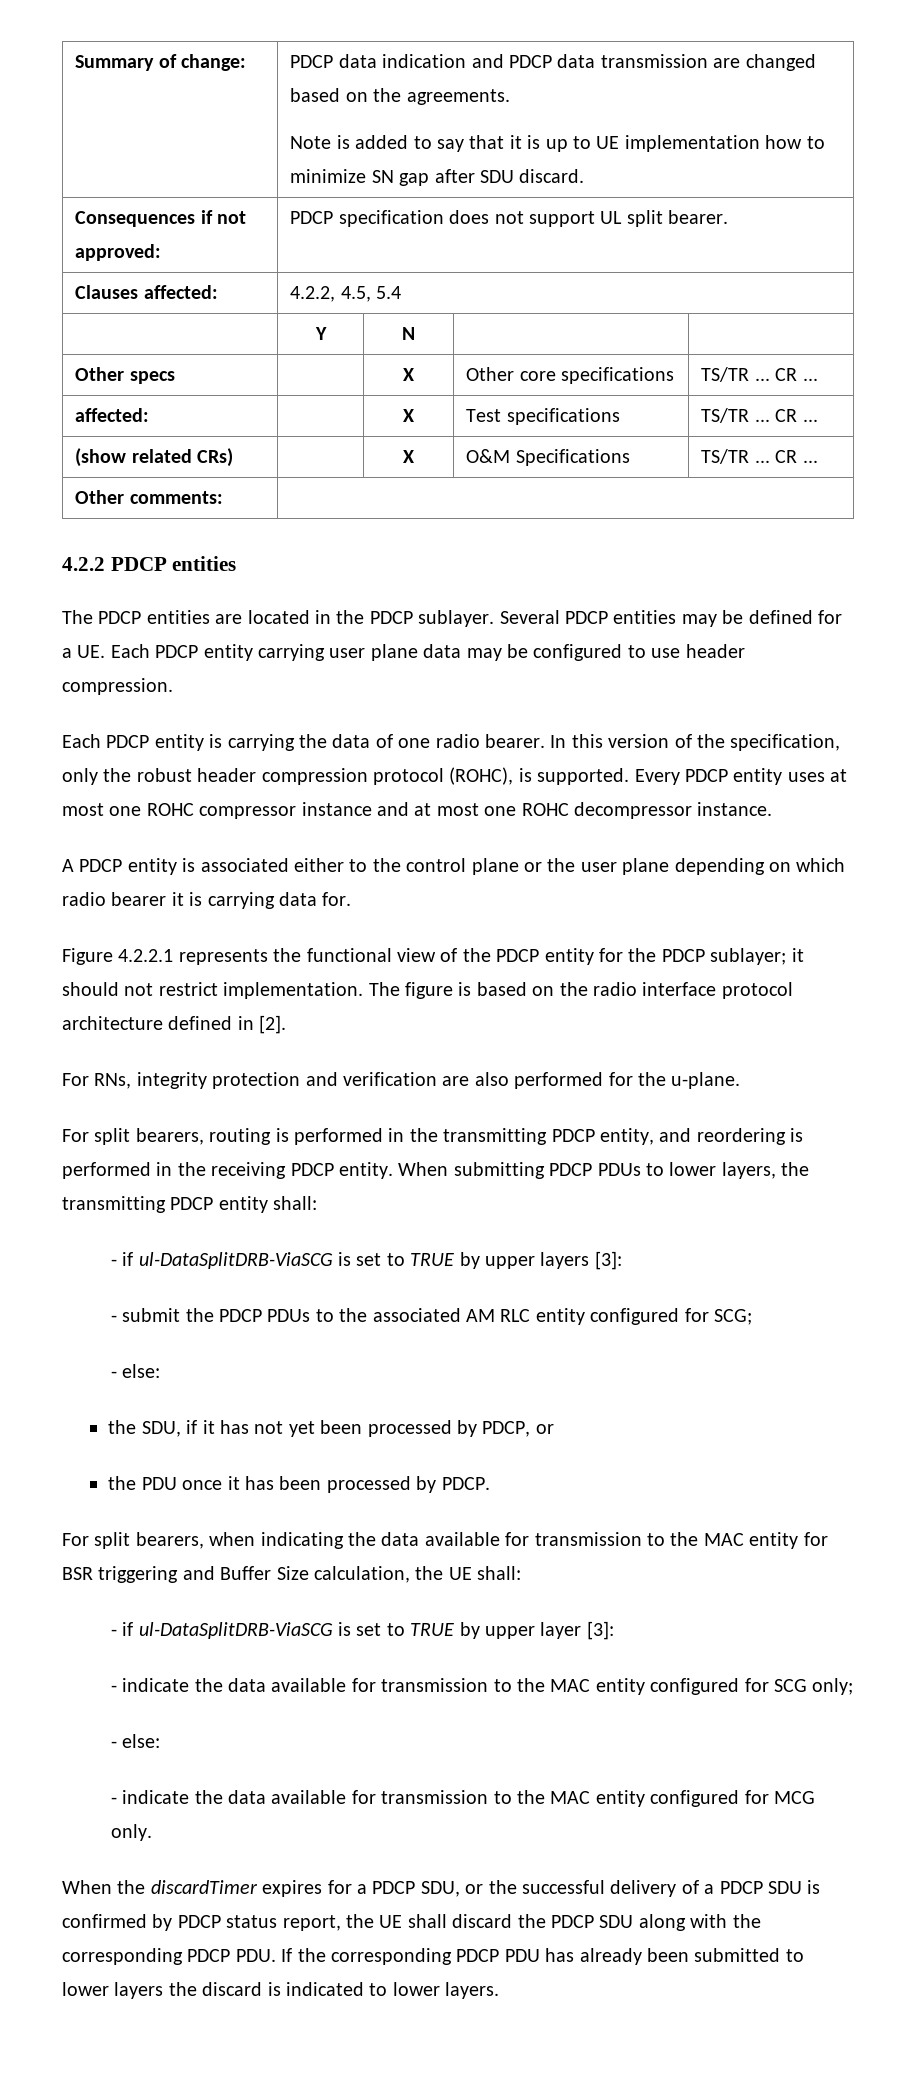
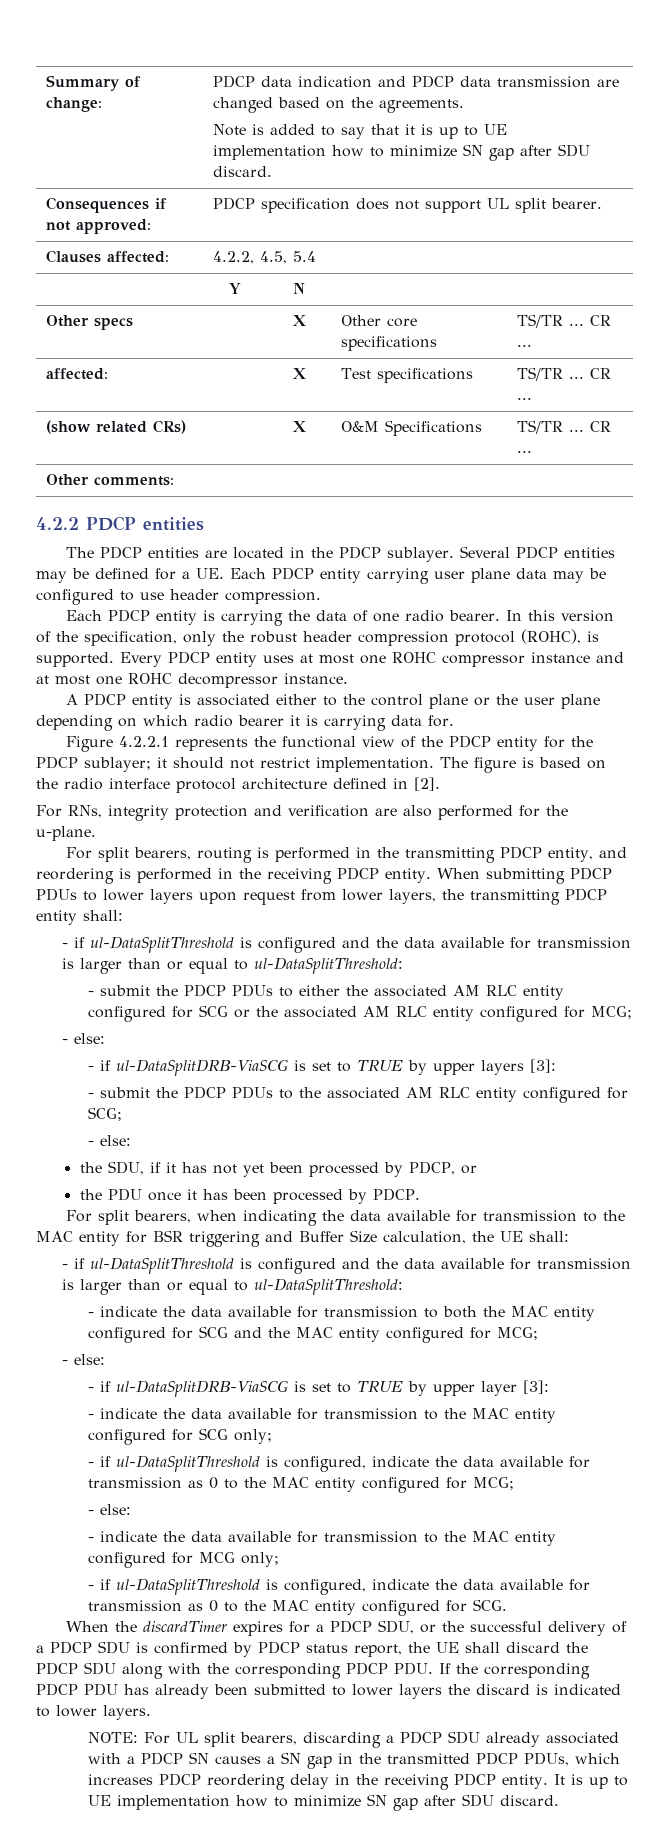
(717, 1169) none -> [150,889,383,905] layers upon request from lower
(318, 1203) none -> [62,936,632,953] [62,957,404,974] [88,984,565,1000] [88,1005,633,1022] [62,1033,106,1044] // - if ul-DataSplitThreshold is configured and the data available for transmission is larger than or equal to ul-DataSplitThreshold: // - submit the PDCP PDUs to either the associated AM RLC entity configured for SCG or the associated AM RLC entity configured for MCG; // - else:
(522, 1573) none -> [62,1257,632,1274] [62,1278,404,1295] [88,1306,596,1321] [88,1326,539,1343] [62,1354,106,1365] // - if ul-DataSplitThreshold is configured and the data available for transmission is larger than or equal to ul-DataSplitThreshold: // - indicate the data available for transmission to both the MAC entity configured for SCG and the MAC entity configured for MCG; // - else:
(854, 1686) none -> [88,1455,591,1472] [88,1477,515,1493] // - if ul-DataSplitThreshold is configured, indicate the data available for transmission as 0 to the MAC entity configured for MCG;
[110,1824,152,1841] only. -> [241,1552,280,1567] [88,1578,591,1595] [88,1599,508,1616] only; // - if ul-DataSplitThreshold is configured, indicate the data available for transmission as 0 to the MAC entity configured for SCG.
(500, 1990) none -> [88,1731,620,1748] [88,1752,621,1769] [88,1773,629,1790] [88,1794,560,1811] // NOTE: For UL split bearers, discarding a PDCP SDU already associated with a PDCP SN causes a SN gap in the transmitted PDCP PDUs, which increases PDCP reordering delay in the receiving PDCP entity. It is up to UE implementation how to minimize SN gap after SDU discard.

